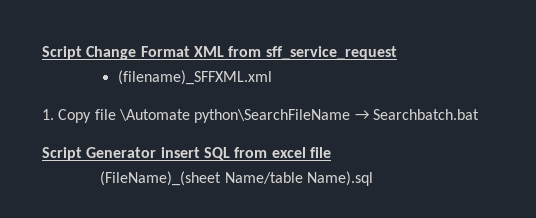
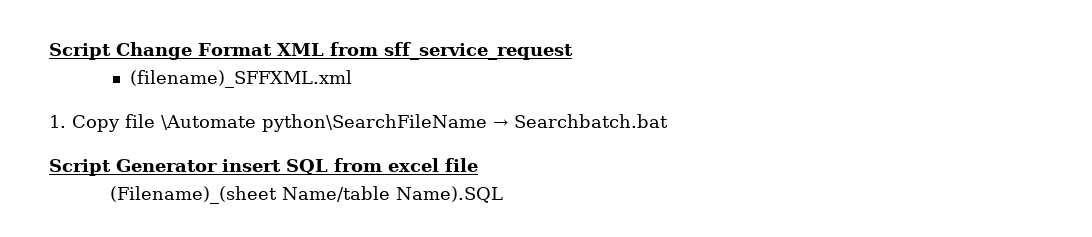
[100,171,373,186] (FileName)_(sheet Name/table Name).sql -> [109,186,503,204] (Filename)_(sheet Name/table Name).SQL

